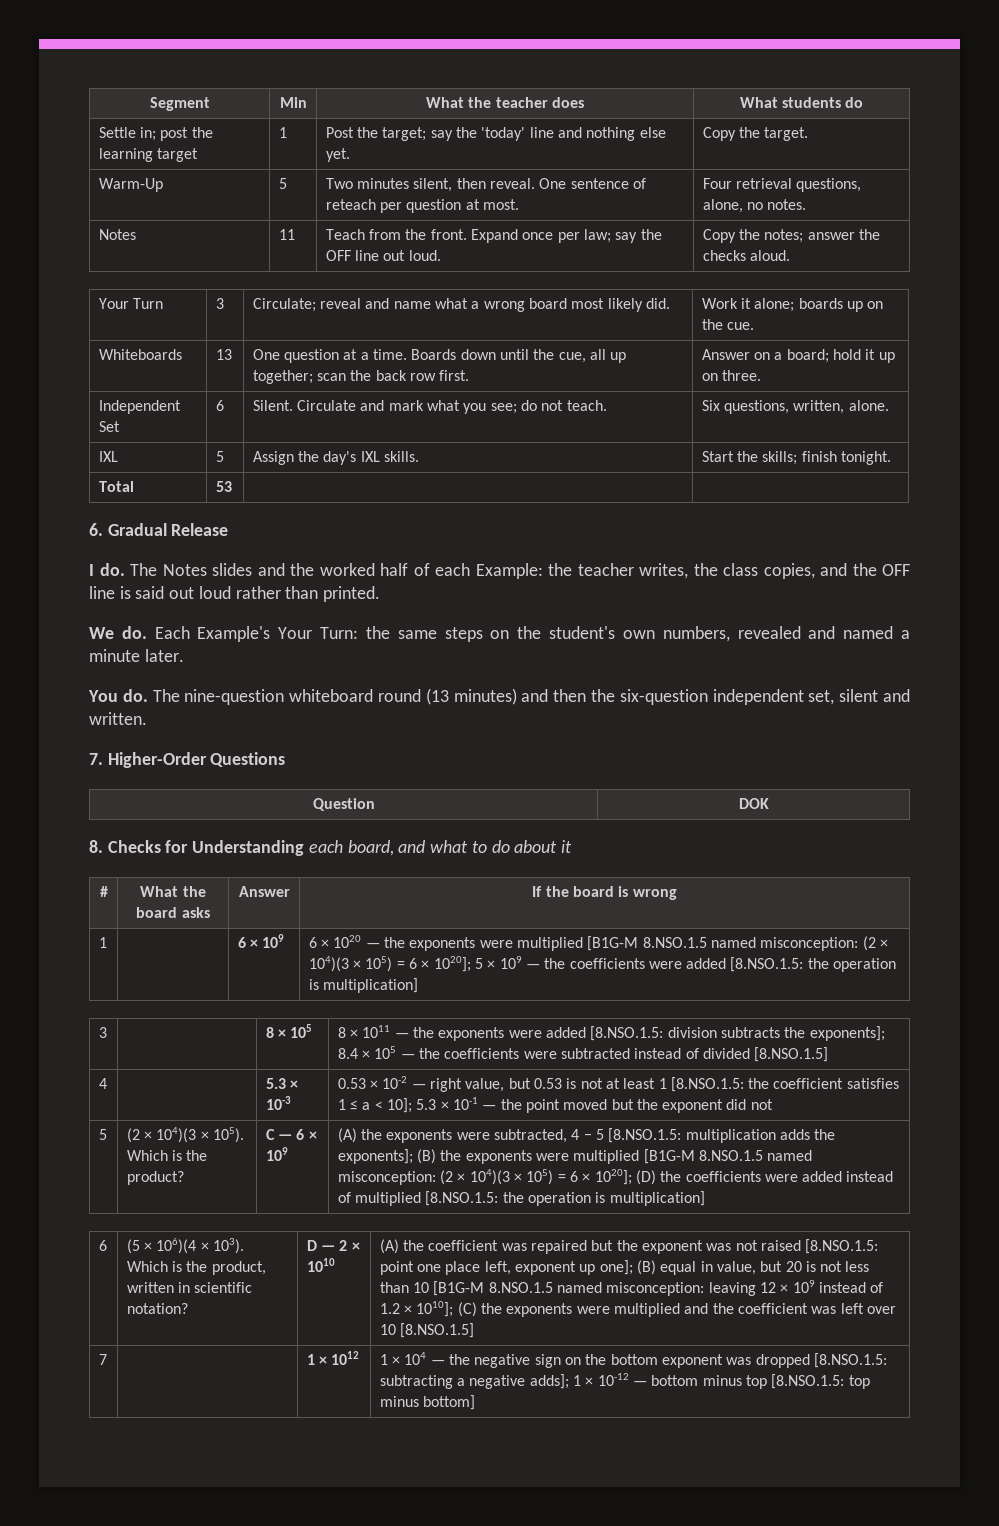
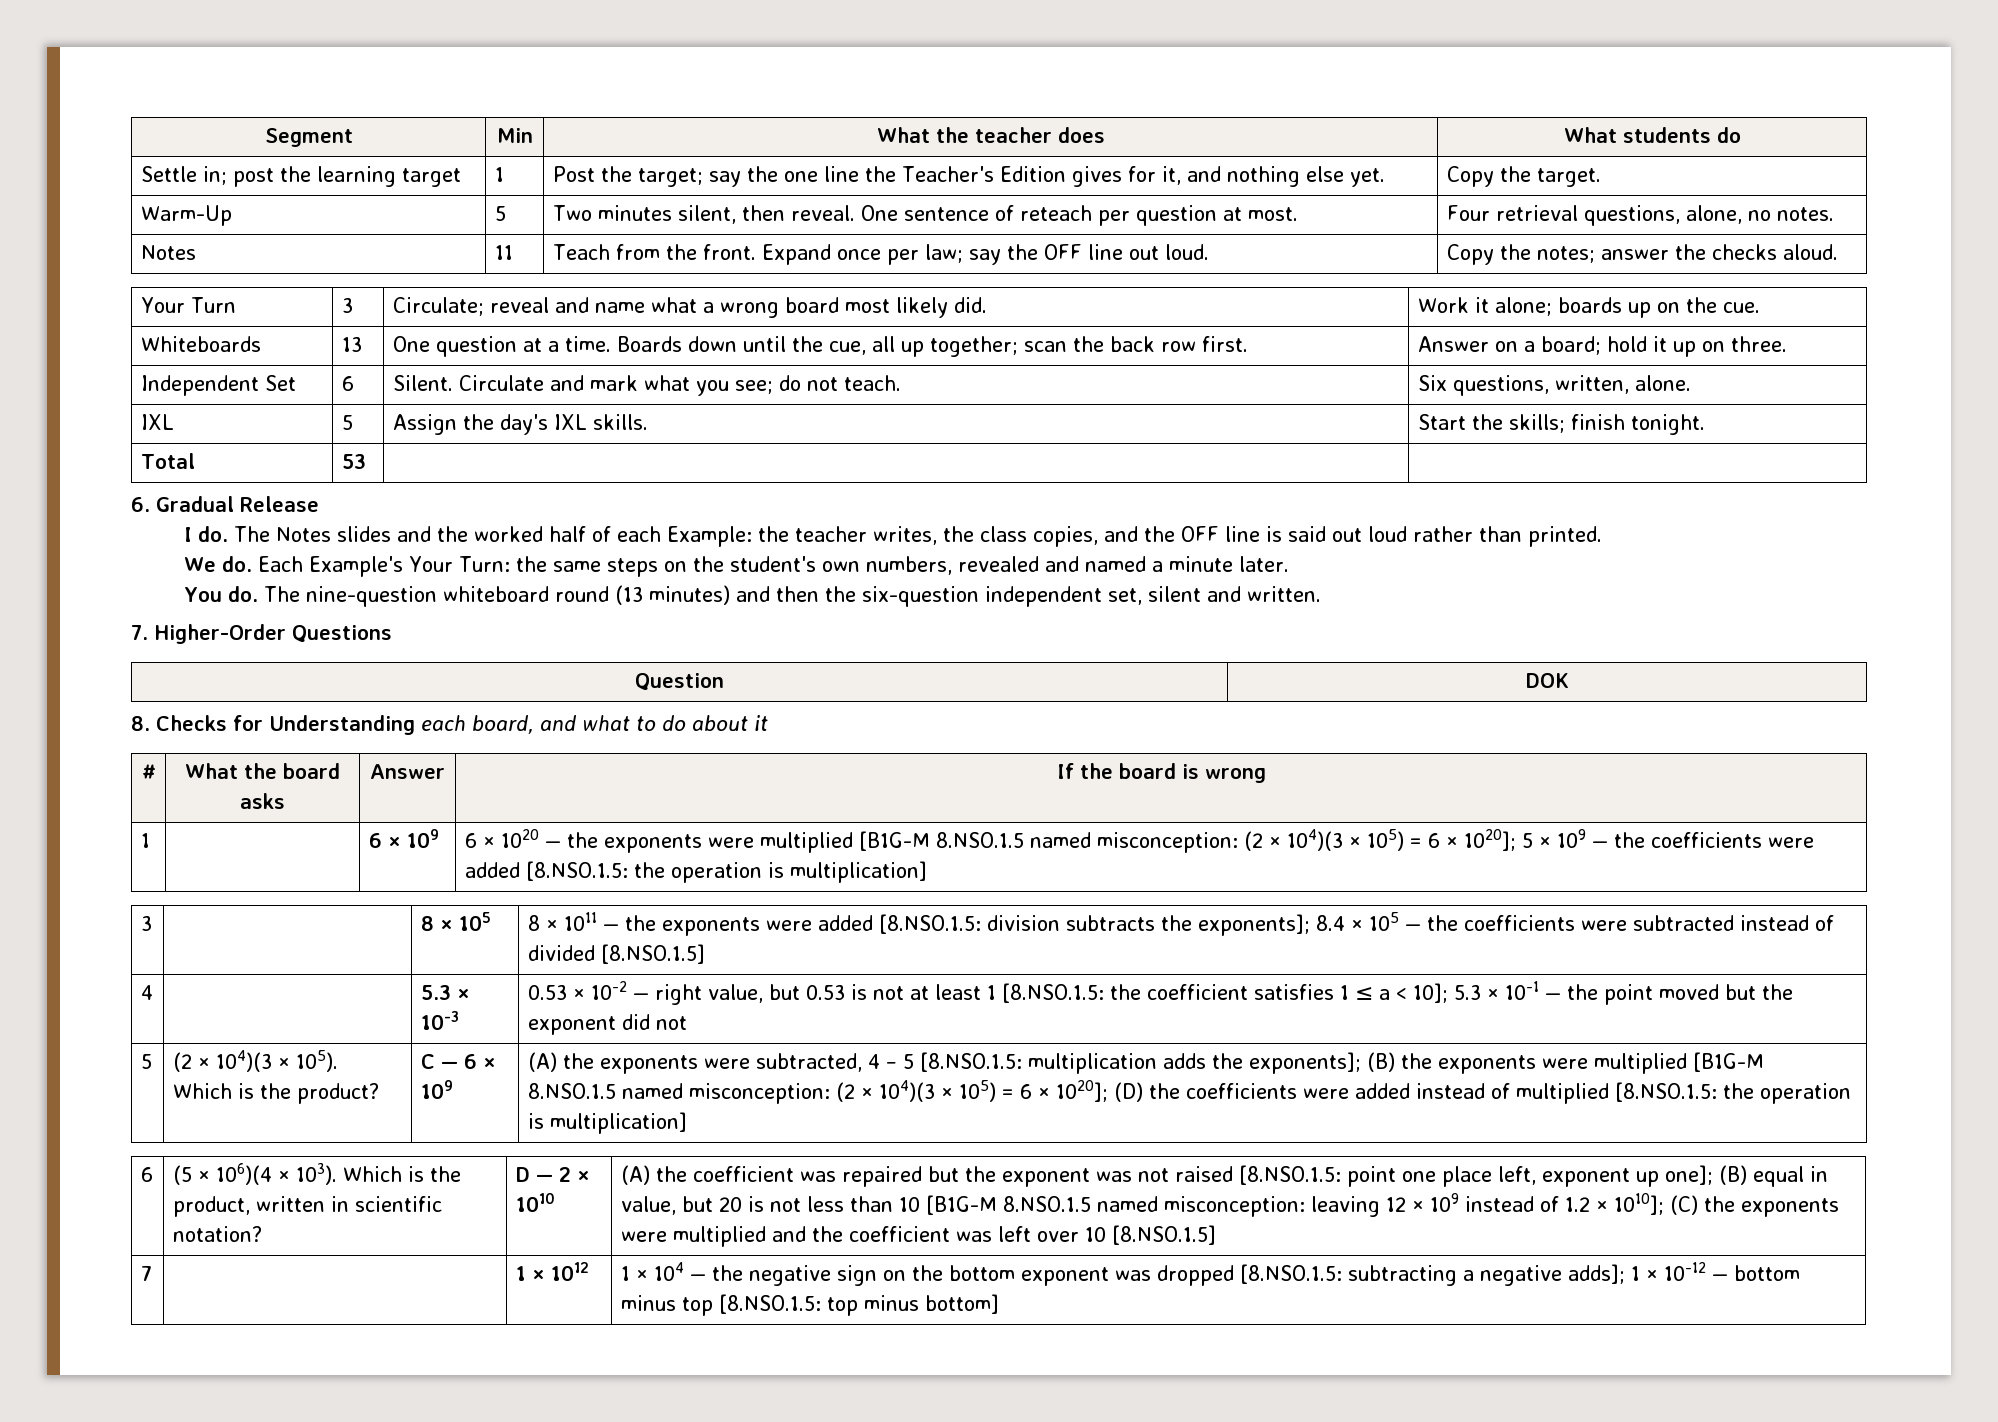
[481,127,554,141] 'today' line -> [783,166,1181,187] one line the Teacher's Edition gives for it,

